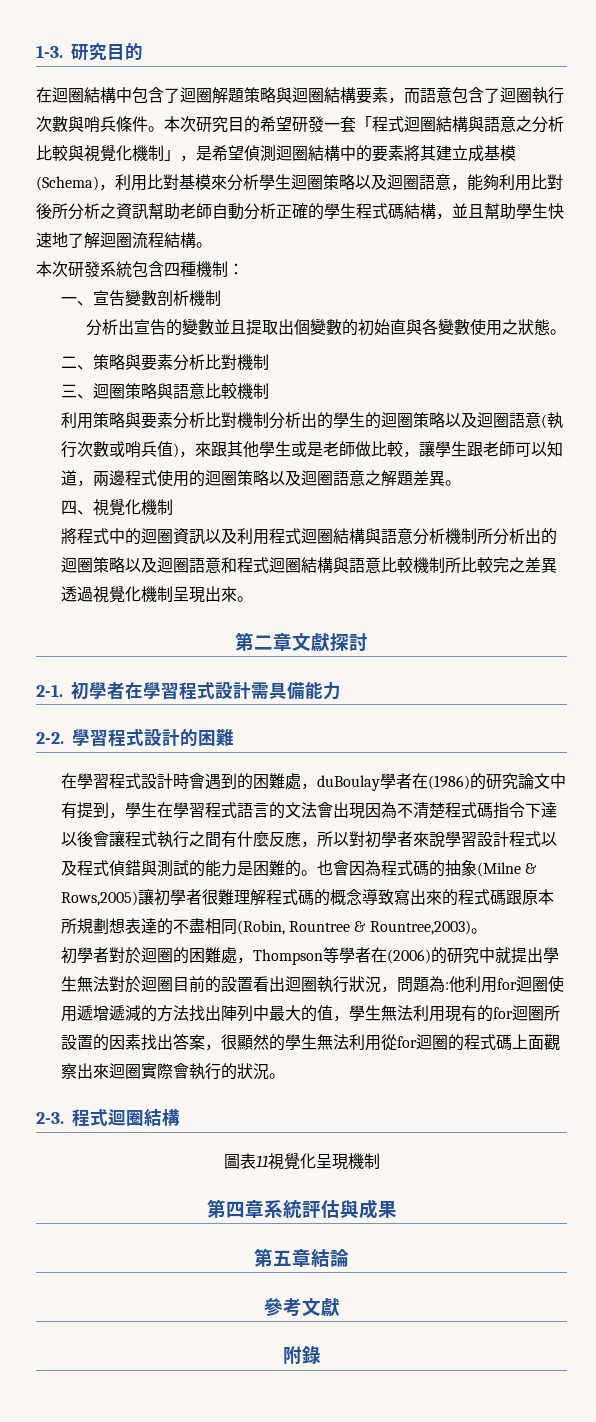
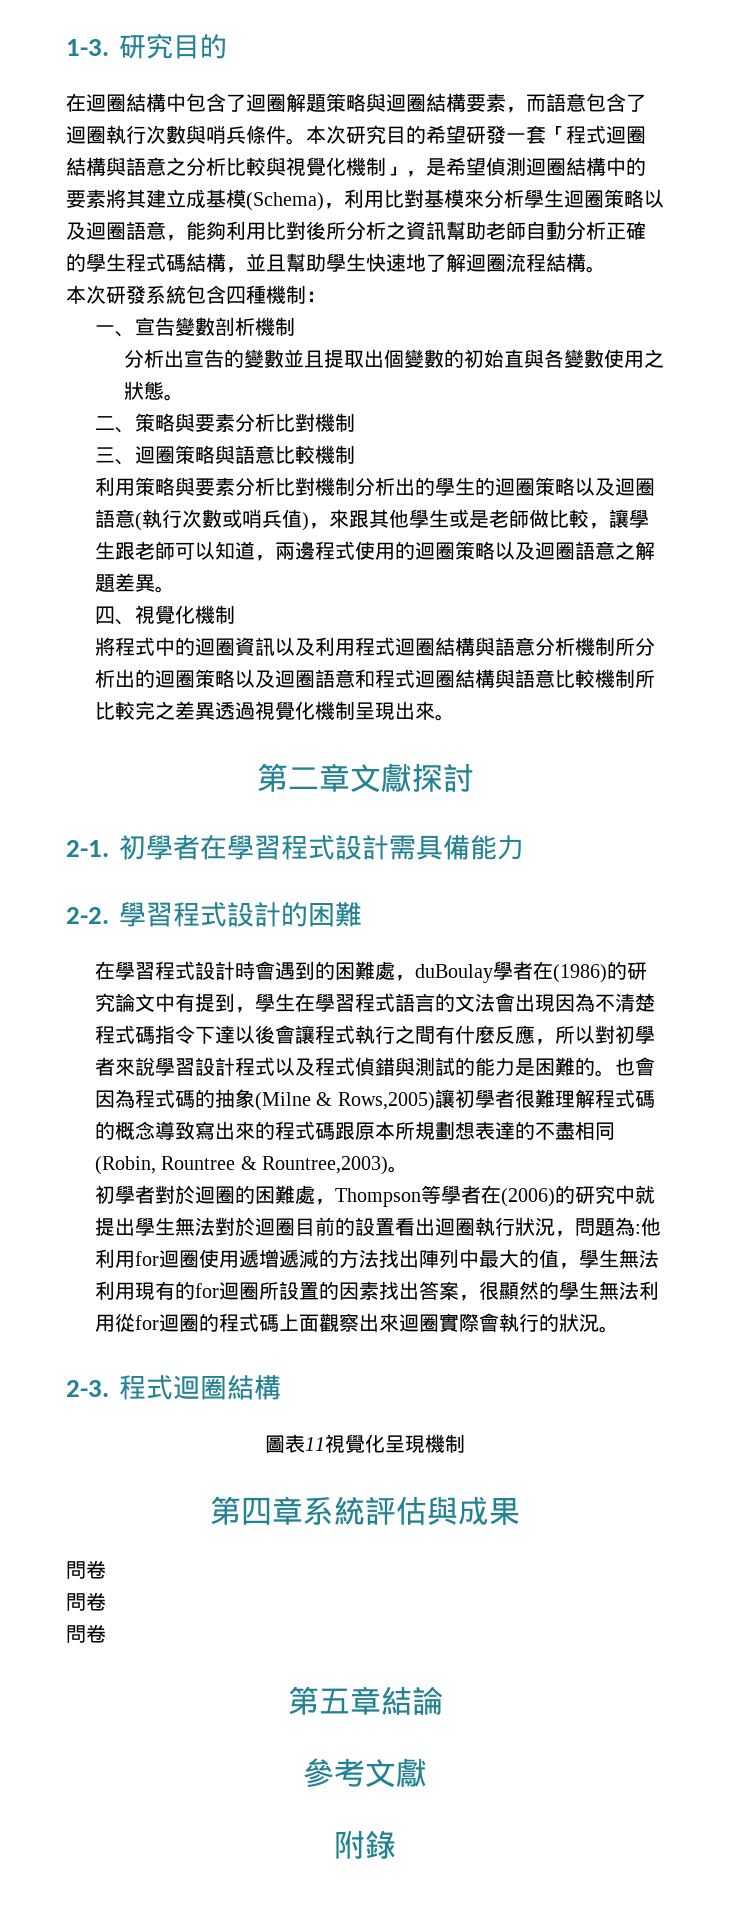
(397, 1209) none -> [66,1560,106,1579] [66,1592,106,1611] [66,1624,106,1643] // 問卷 // 問卷 // 問卷

